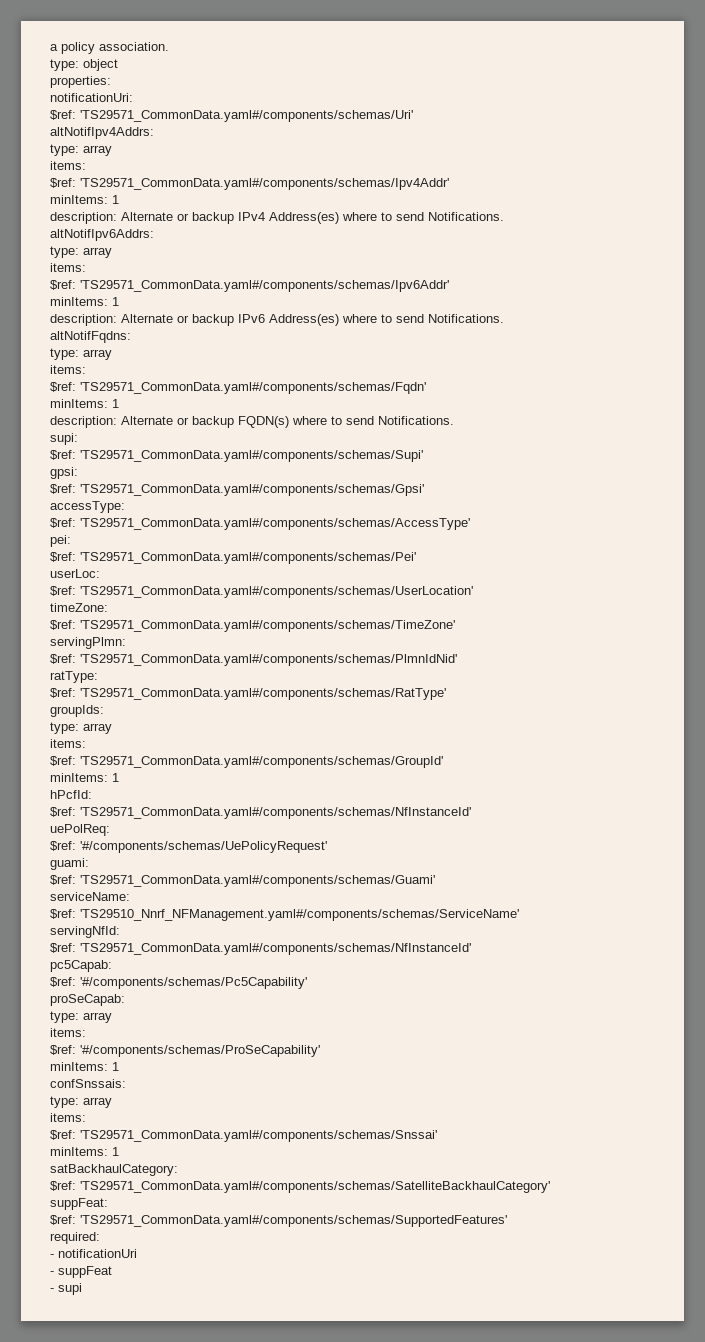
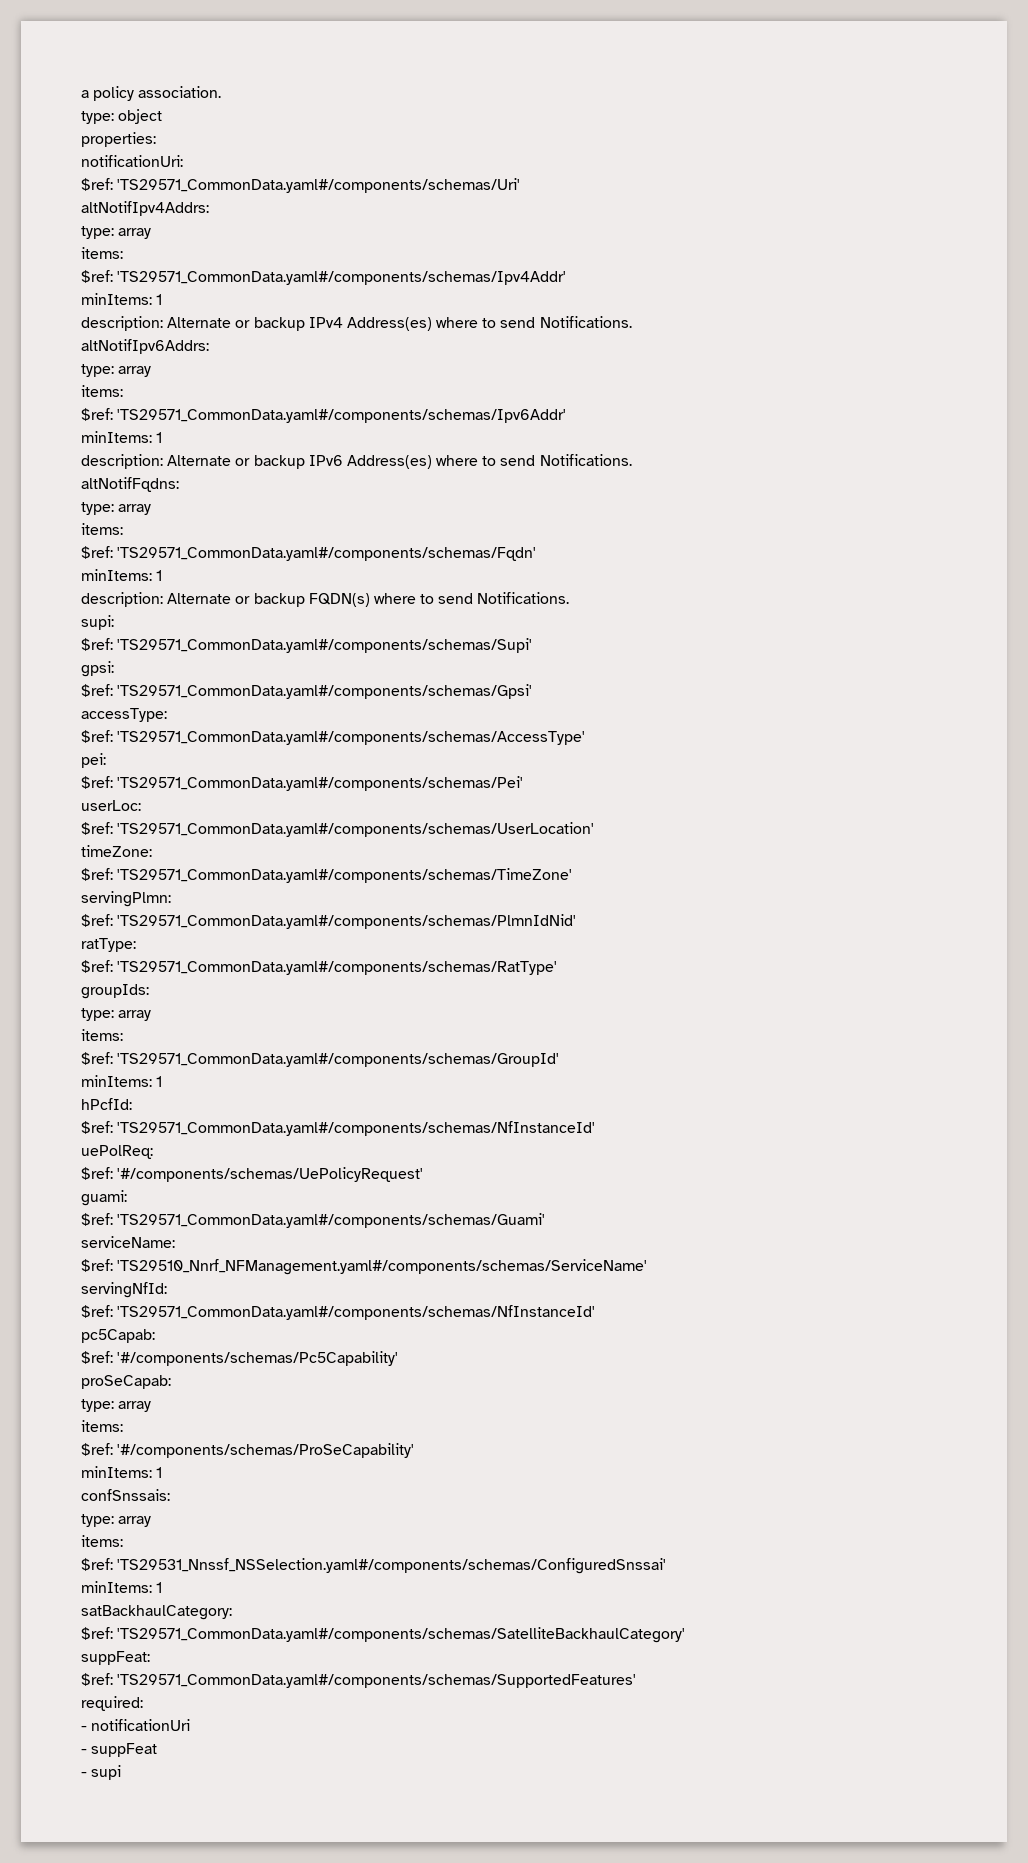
[80,1130,437,1142] 'TS29571_CommonData.yaml#/components/schemas/Snssai' -> [117,1558,667,1574] 'TS29531_Nnssf_NSSelection.yaml#/components/schemas/ConfiguredSnssai'

